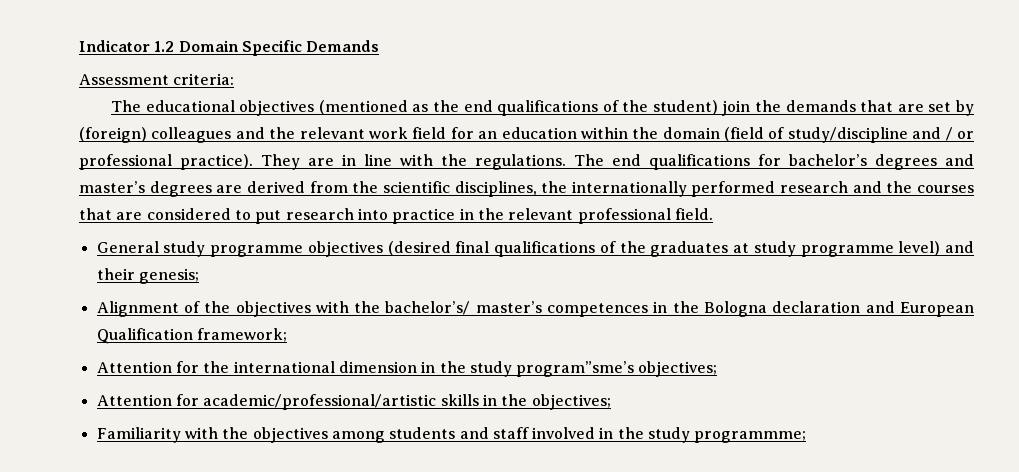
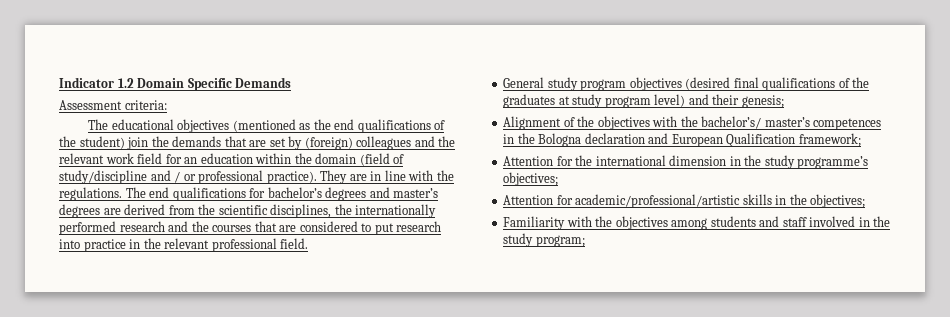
[210,245,304,257] programme -> [580,79,627,91] program
[800,245,894,257] programme -> [604,96,651,108] program
[516,361,635,377] program”sme’s -> [797,156,869,169] programme’s
[694,431,807,443] programmme; -> [535,235,585,247] program;

